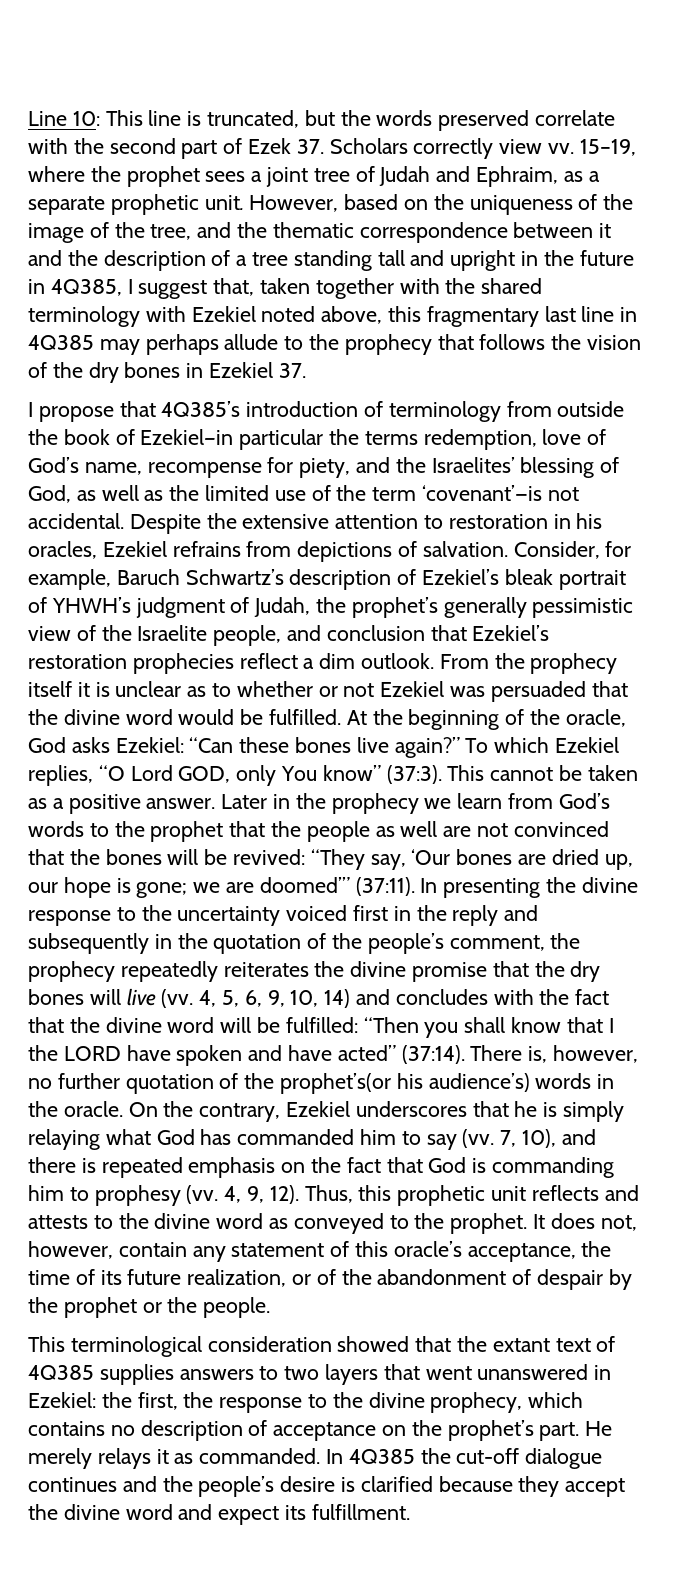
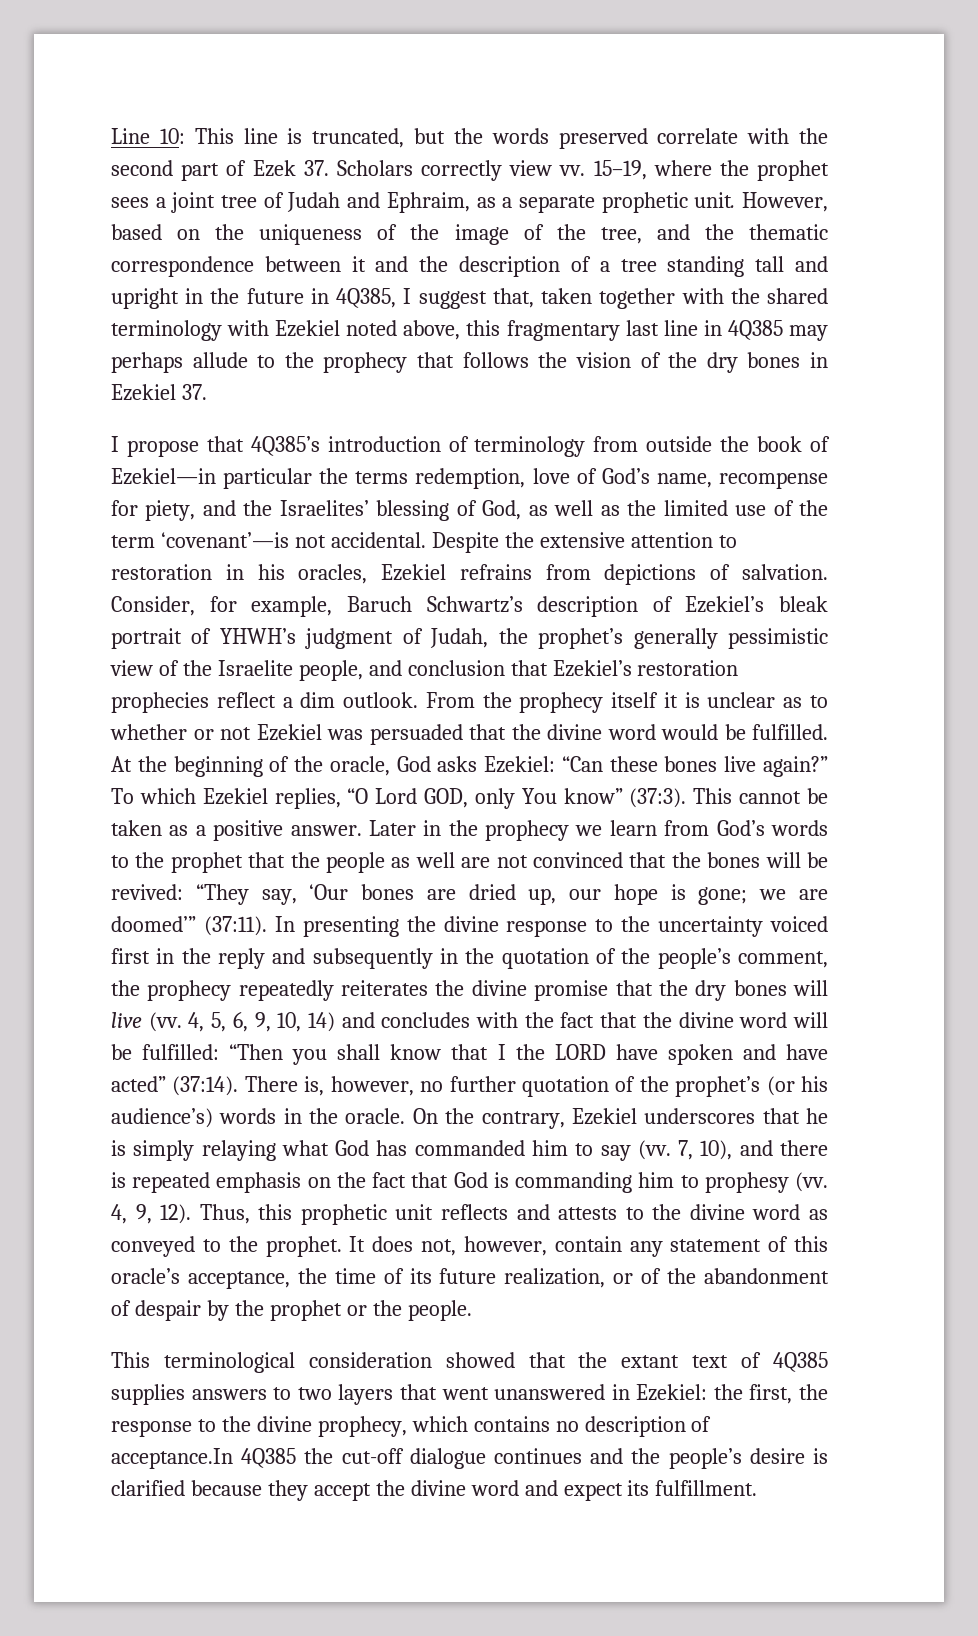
[280,1073,392,1094] prophet’s(or -> [675,1076,795,1097] prophet’s (or
[273,1420,613,1441] [28,1448,344,1469] acceptance on the prophet’s part. He merely relays it as commanded. In -> [111,1448,233,1469] acceptance.In

